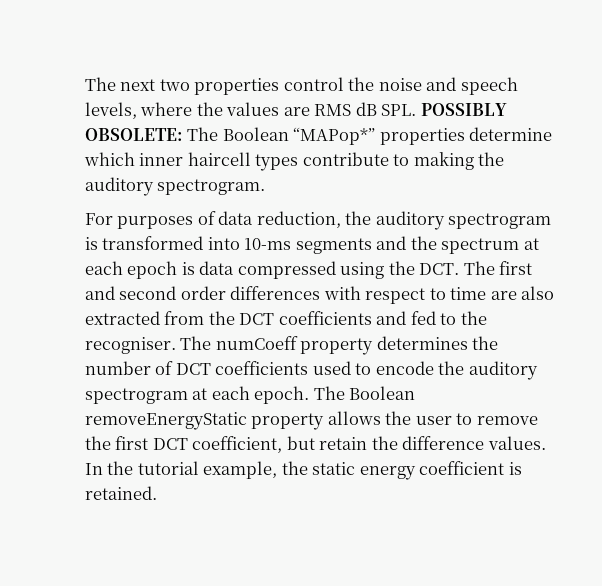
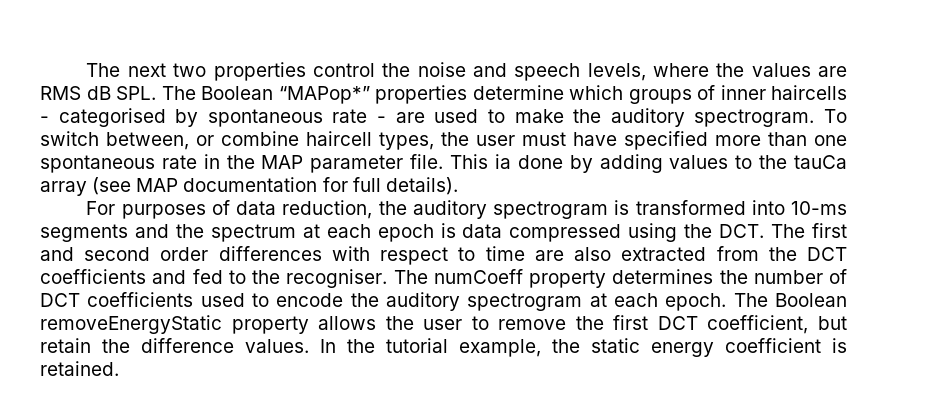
[420,103,507,116] [85,128,183,141] POSSIBLY OBSOLETE: -> (156, 93) none
[139,152,505,171] [85,177,266,196] inner haircell types contribute to making the auditory spectrogram. -> [628,85,847,104] [40,108,848,127] [40,131,847,150] [40,154,848,173] [40,177,458,196] groups of inner haircells - categorised by spontaneous rate - are used to make the auditory spectrogram. To switch between, or combine haircell types, the user must have specified more than one spontaneous rate in the MAP parameter file. This ia done by adding values to the tauCa array (see MAP documentation for full details).

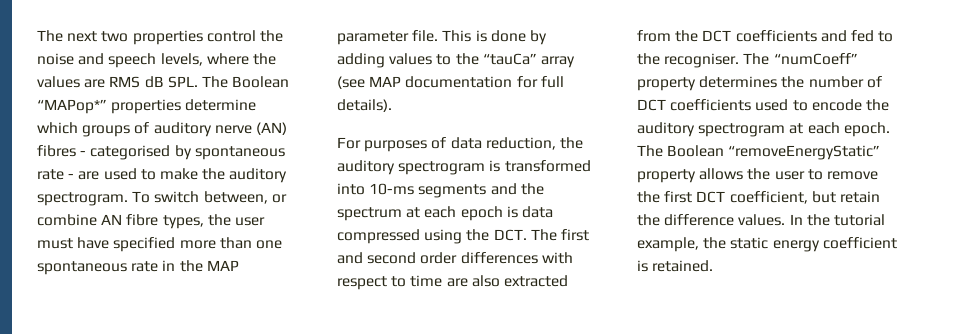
[720,85,847,100] inner haircells -> [153,122,287,137] [37,145,76,157] auditory nerve (AN) fibres
[306,131,372,146] haircell -> [101,214,159,226] AN fibre
[494,154,511,169] ia -> [475,30,487,42] is
[794,155,848,169] tauCa -> [482,53,537,65] “tauCa”
[433,269,523,284] numCoeff -> [773,53,858,65] “numCoeff”
[40,315,222,334] removeEnergyStatic -> [728,145,881,160] “removeEnergyStatic”

